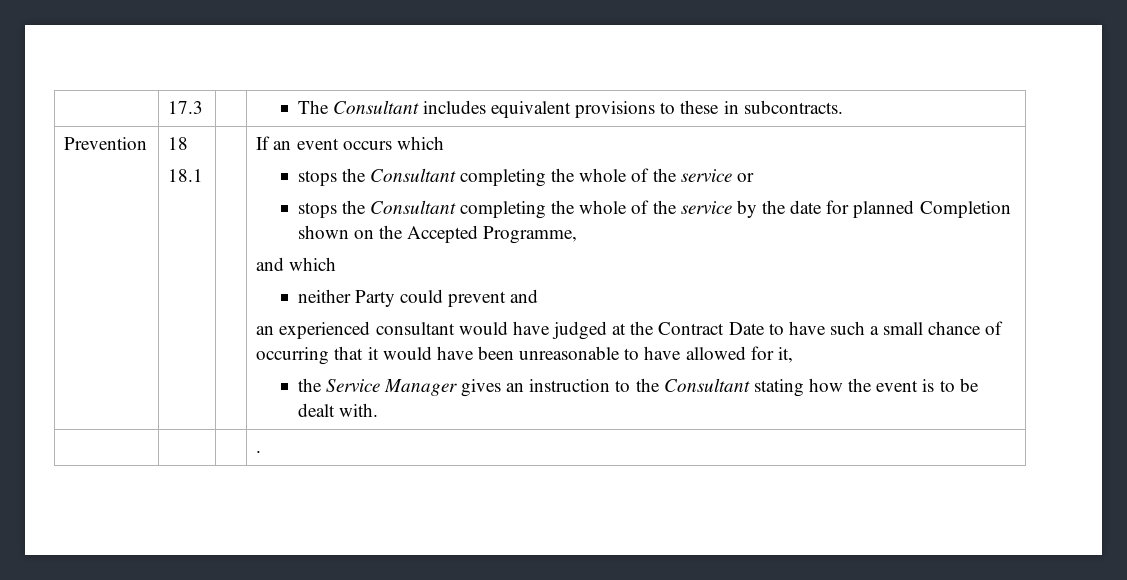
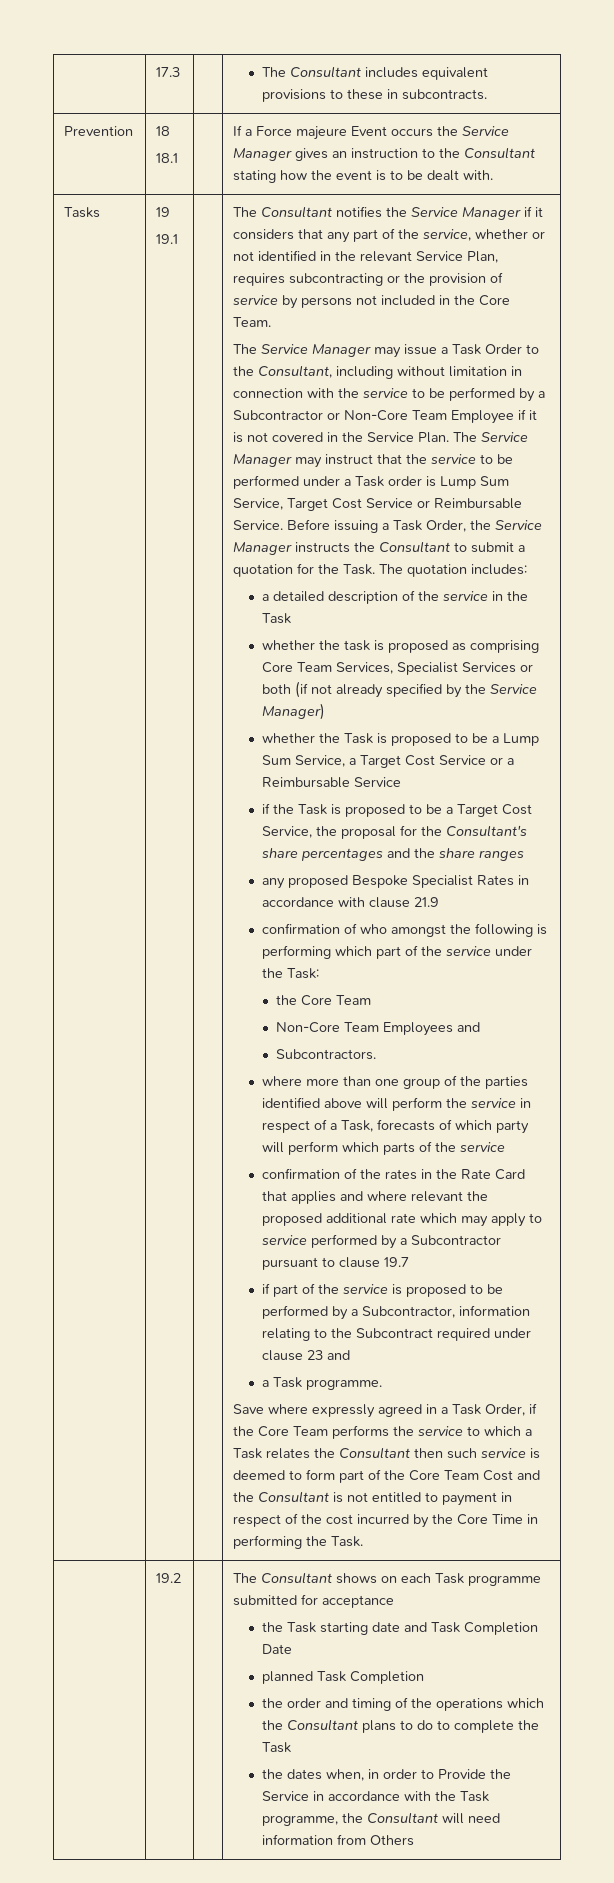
[273,136,444,150] [297,168,754,187] [297,200,1011,219] [297,225,578,244] [256,257,337,271] [297,289,539,307] [256,321,1004,340] [256,346,793,365] an event occurs which // stops the Consultant completing the whole of the service or // stops the Consultant completing the whole of the service by the date for planned Completion shown on the Accepted Programme, // and which // neither Party could prevent and // an experienced consultant would have judged at the Contract Date to have such a small chance of occurring that it would have been unreasonable to have allowed for it, // -> [245,126,434,140] a Force majeure Event occurs
[256,450,262,453] | | | . -> [64,207,101,218] [156,207,171,217] [156,234,179,244] [233,206,544,220] [233,228,546,243] [233,250,499,263] [233,272,504,286] [233,295,511,309] [233,317,272,327] [233,344,540,358] [233,365,523,379] [233,387,546,402] [233,409,538,424] [233,432,529,443] [233,454,514,468] [233,475,510,489] [233,498,523,511] [233,519,543,533] [233,541,526,555] [233,563,528,577] [262,590,529,604] [262,613,292,624] [262,640,540,653] [262,662,534,675] [262,681,538,698] [262,703,326,720] [262,733,540,746] [262,755,515,768] [262,777,402,788] [262,803,533,817] [262,825,528,839] [262,848,525,861] [262,875,530,889] [262,897,440,908] [262,923,548,937] [262,945,533,959] [262,968,320,979] [275,995,371,1006] [275,1022,480,1036] [275,1049,376,1060] [262,1075,529,1089] [262,1097,532,1111] [262,1119,530,1134] [262,1141,506,1155] [262,1168,526,1180] [262,1191,489,1204] [262,1213,543,1227] [262,1234,502,1249] [262,1257,410,1270] [262,1283,504,1297] [262,1305,531,1320] [262,1328,532,1341] [262,1350,351,1361] [262,1377,383,1390] [233,1403,538,1418] [233,1425,533,1439] [233,1447,541,1459] [233,1469,541,1483] [233,1491,513,1506] [233,1513,539,1528] [233,1535,364,1549] [156,1573,182,1583] [233,1572,542,1586] [233,1594,395,1608] [262,1622,539,1635] [262,1644,293,1654] [262,1671,425,1684] [262,1697,545,1711] [262,1719,540,1733] [262,1742,292,1753] [262,1769,512,1781] [262,1791,490,1802] [262,1812,501,1826] [262,1834,415,1846] Tasks | 19 // 19.1 | | The Consultant notifies the Service Manager if it considers that any part of the service, whether or not identified in the relevant Service Plan, requires subcontracting or the provision of service by persons not included in the Core Team. // The Service Manager may issue a Task Order to the Consultant, including without limitation in connection with the service to be performed by a Subcontractor or Non-Core Team Employee if it is not covered in the Service Plan. The Service Manager may instruct that the service to be performed under a Task order is Lump Sum Service, Target Cost Service or Reimbursable Service. Before issuing a Task Order, the Service Manager instructs the Consultant to submit a quotation for the Task. The quotation includes: // a detailed description of the service in the Task // whether the task is proposed as comprising Core Team Services, Specialist Services or both (if not already specified by the Service Manager) // whether the Task is proposed to be a Lump Sum Service, a Target Cost Service or a Reimbursable Service // if the Task is proposed to be a Target Cost Service, the proposal for the Consultant's share percentages and the share ranges // any proposed Bespoke Specialist Rates in accordance with clause 21.9 // confirmation of who amongst the following is performing which part of the service under the Task: // the Core Team // Non-Core Team Employees and // Subcontractors. // where more than one group of the parties identified above will perform the service in respect of a Task, forecasts of which party will perform which parts of the service // confirmation of the rates in the Rate Card that applies and where relevant the proposed additional rate which may apply to service performed by a Subcontractor pursuant to clause 19.7 // if part of the service is proposed to be performed by a Subcontractor, information relating to the Subcontract required under clause 23 and // a Task programme. // Save where expressly agreed in a Task Order, if the Core Team performs the service to which a Task relates the Consultant then such service is deemed to form part of the Core Team Cost and the Consultant is not entitled to payment in respect of the cost incurred by the Core Time in performing the Task. // | 19.2 | | The Consultant shows on each Task programme submitted for acceptance // the Task starting date and Task Completion Date // planned Task Completion // the order and timing of the operations which the Consultant plans to do to complete the Task // the dates when, in order to Provide the Service in accordance with the Task programme, the Consultant will need information from Others

